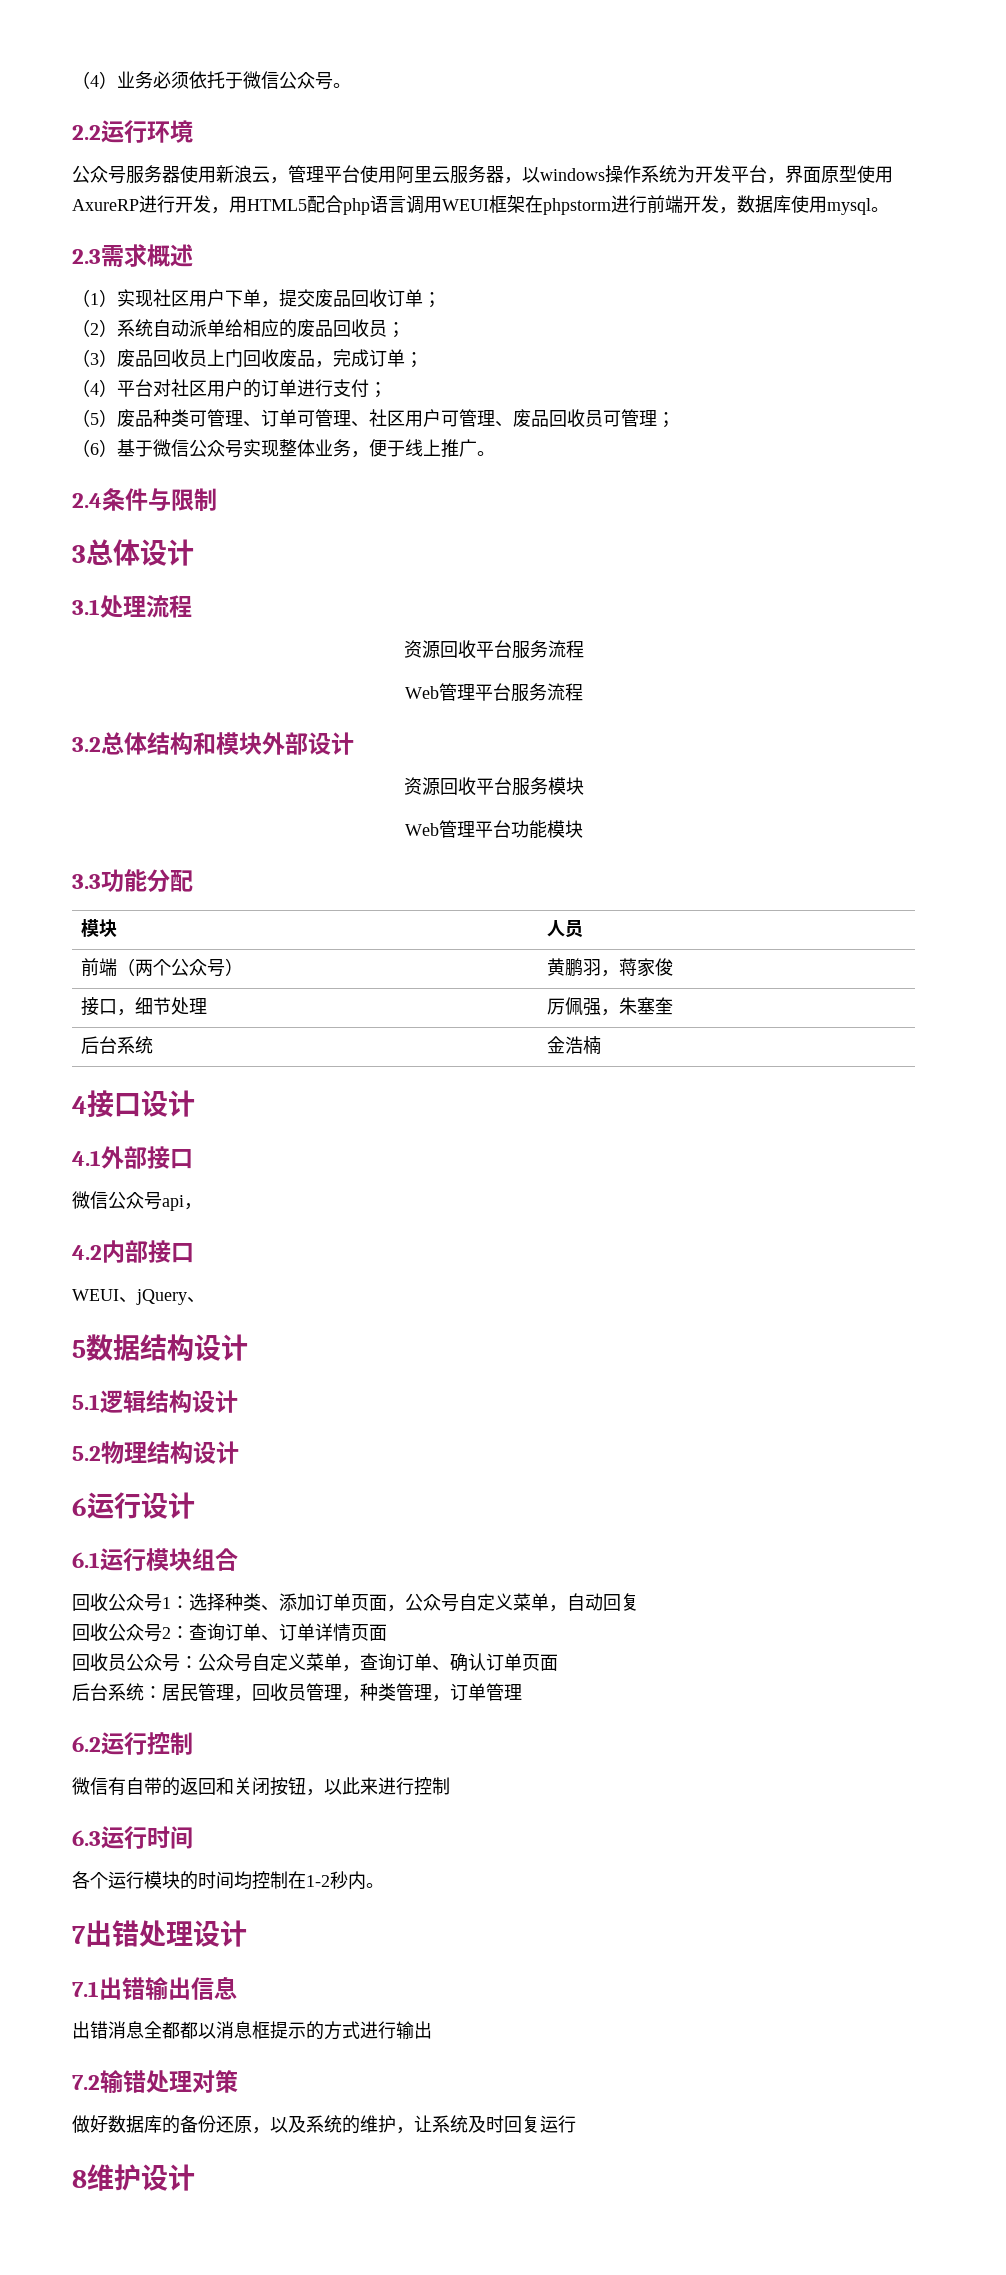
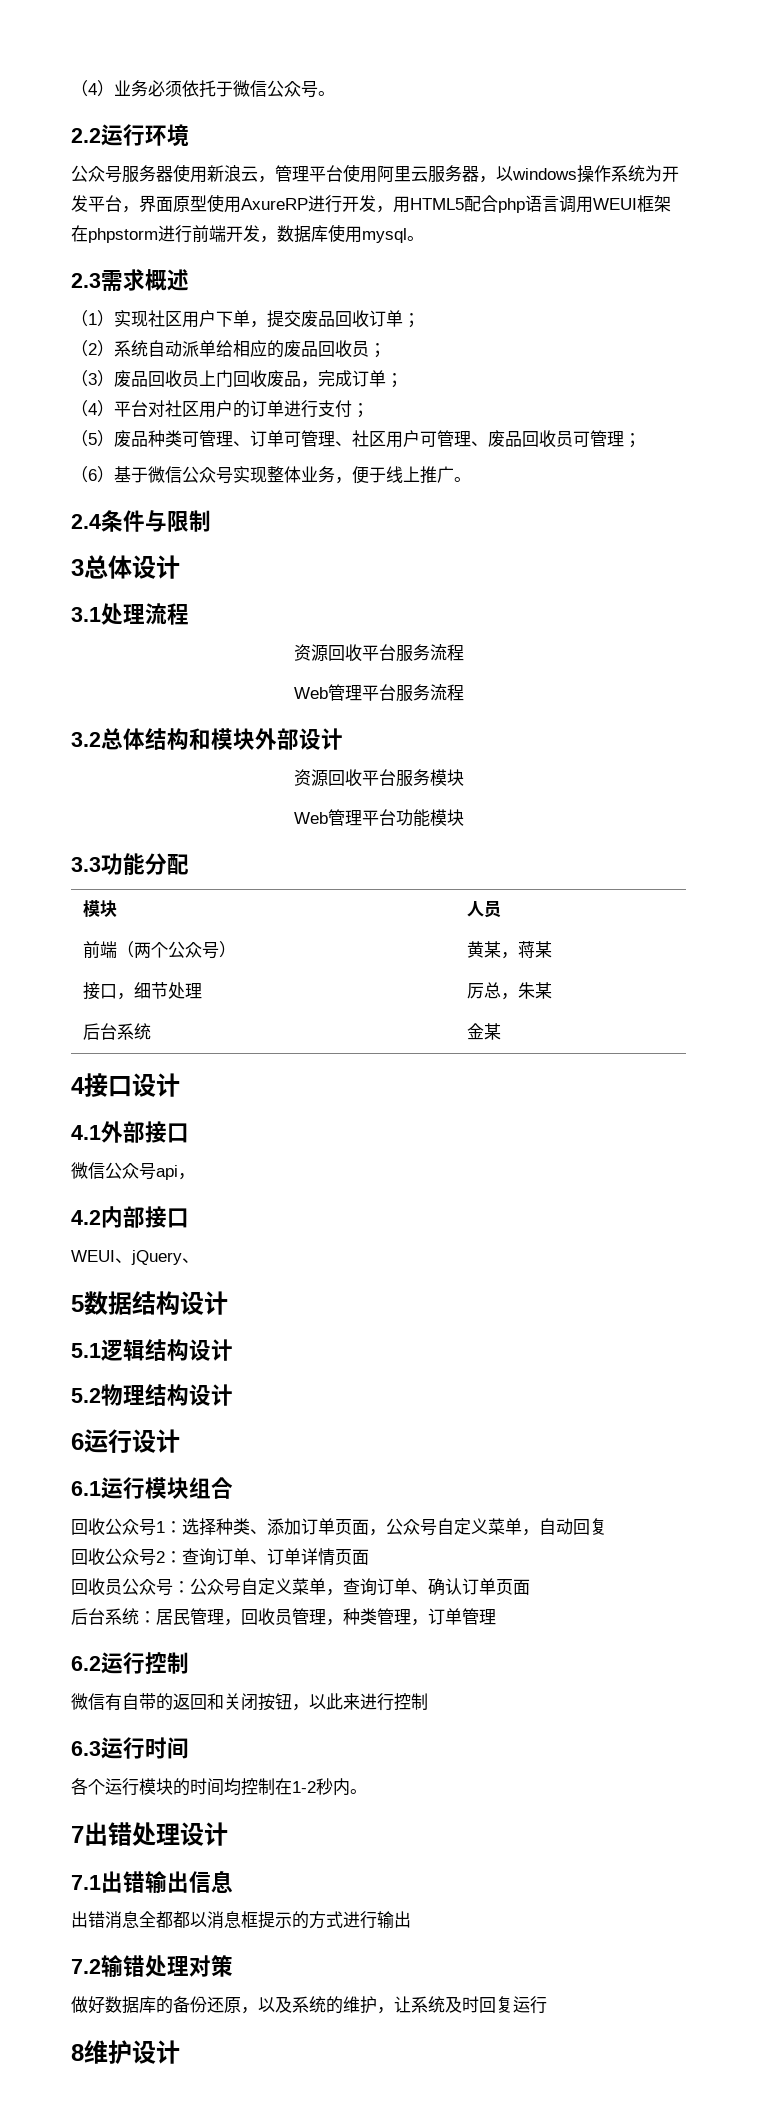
[564,958,673,977] 鹏羽，蒋家俊 -> [483,941,552,959] 某，蒋某
[564,997,673,1016] 佩强，朱塞奎 -> [483,982,552,1000] 总，朱某
[564,1036,601,1055] 浩楠 -> [483,1023,501,1040] 某

